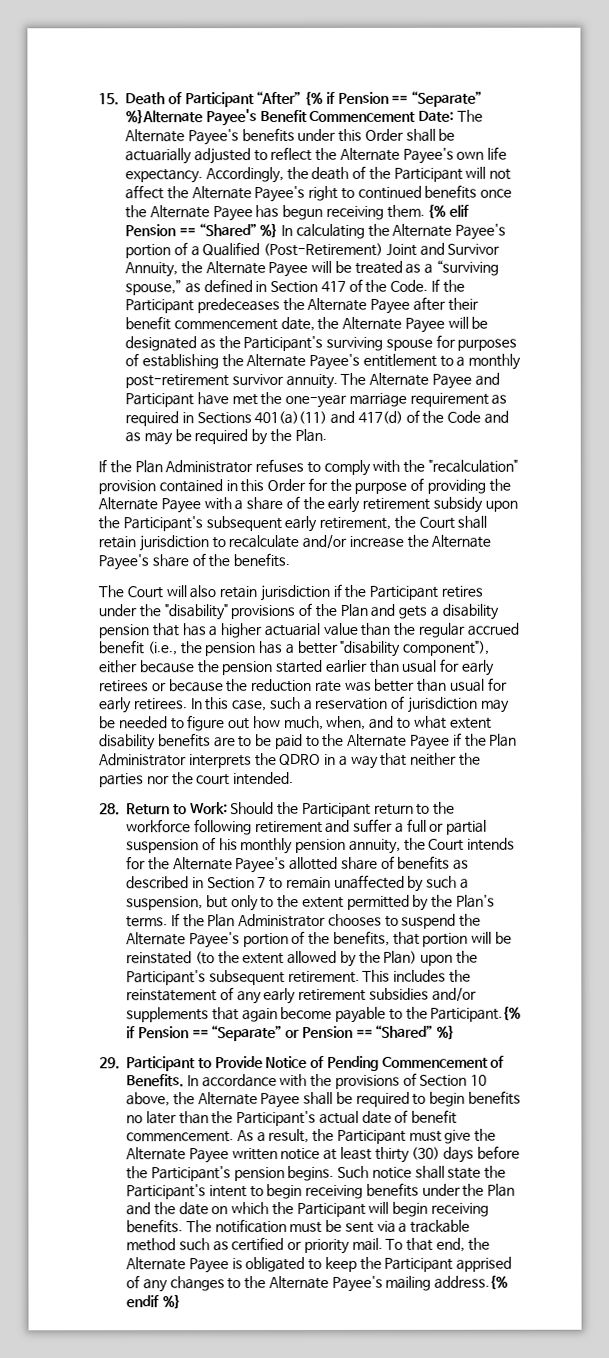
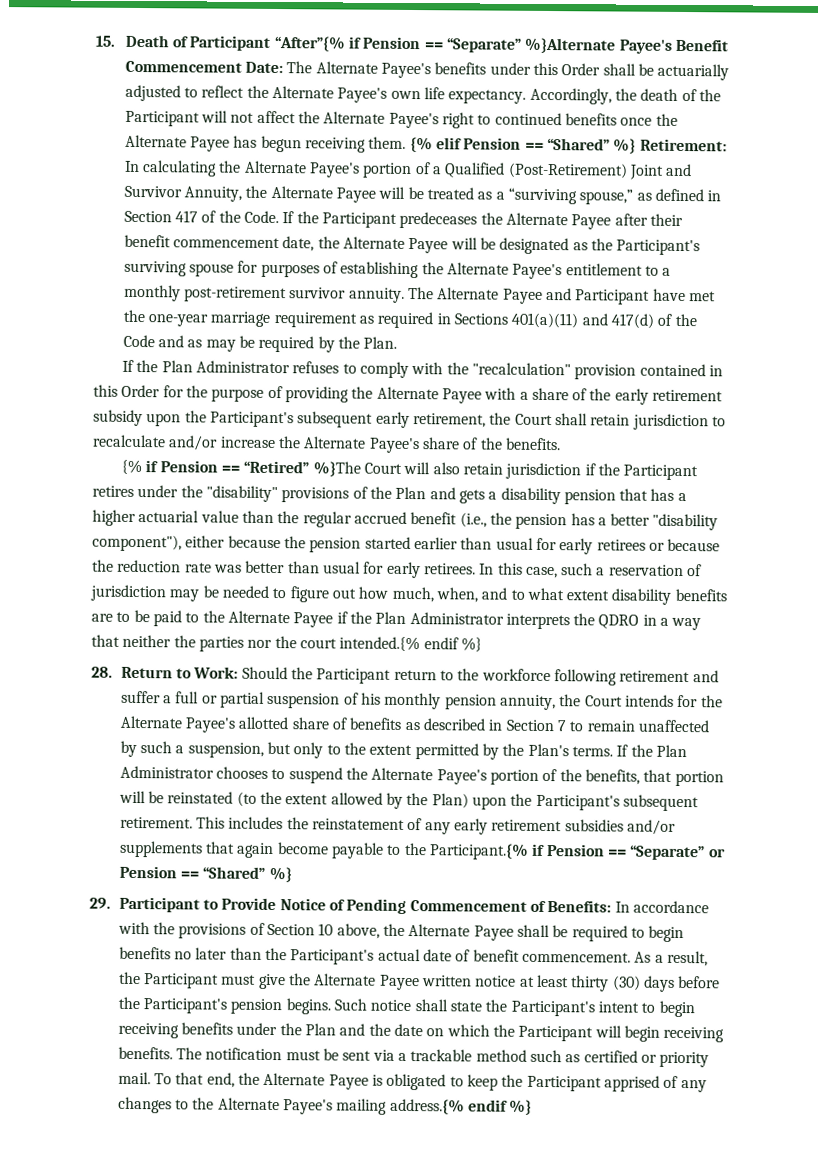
[256,90,324,106] “After” {% -> [273,35,346,52] “After”{%
(279, 231) none -> [639,138,727,152] Retirement:
[98,585,124,598] The -> [121,459,361,477] {% if Pension == “Retired” %}The
[233,772,295,786] intended. -> [339,636,482,652] intended.{% endif %}
[126,1074,184,1088] Benefits. -> [547,900,612,913] Benefits:

